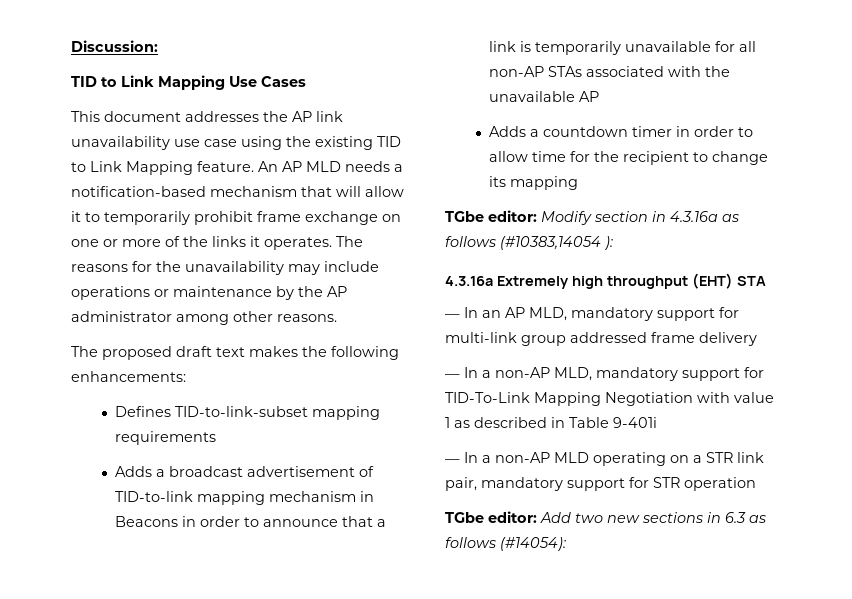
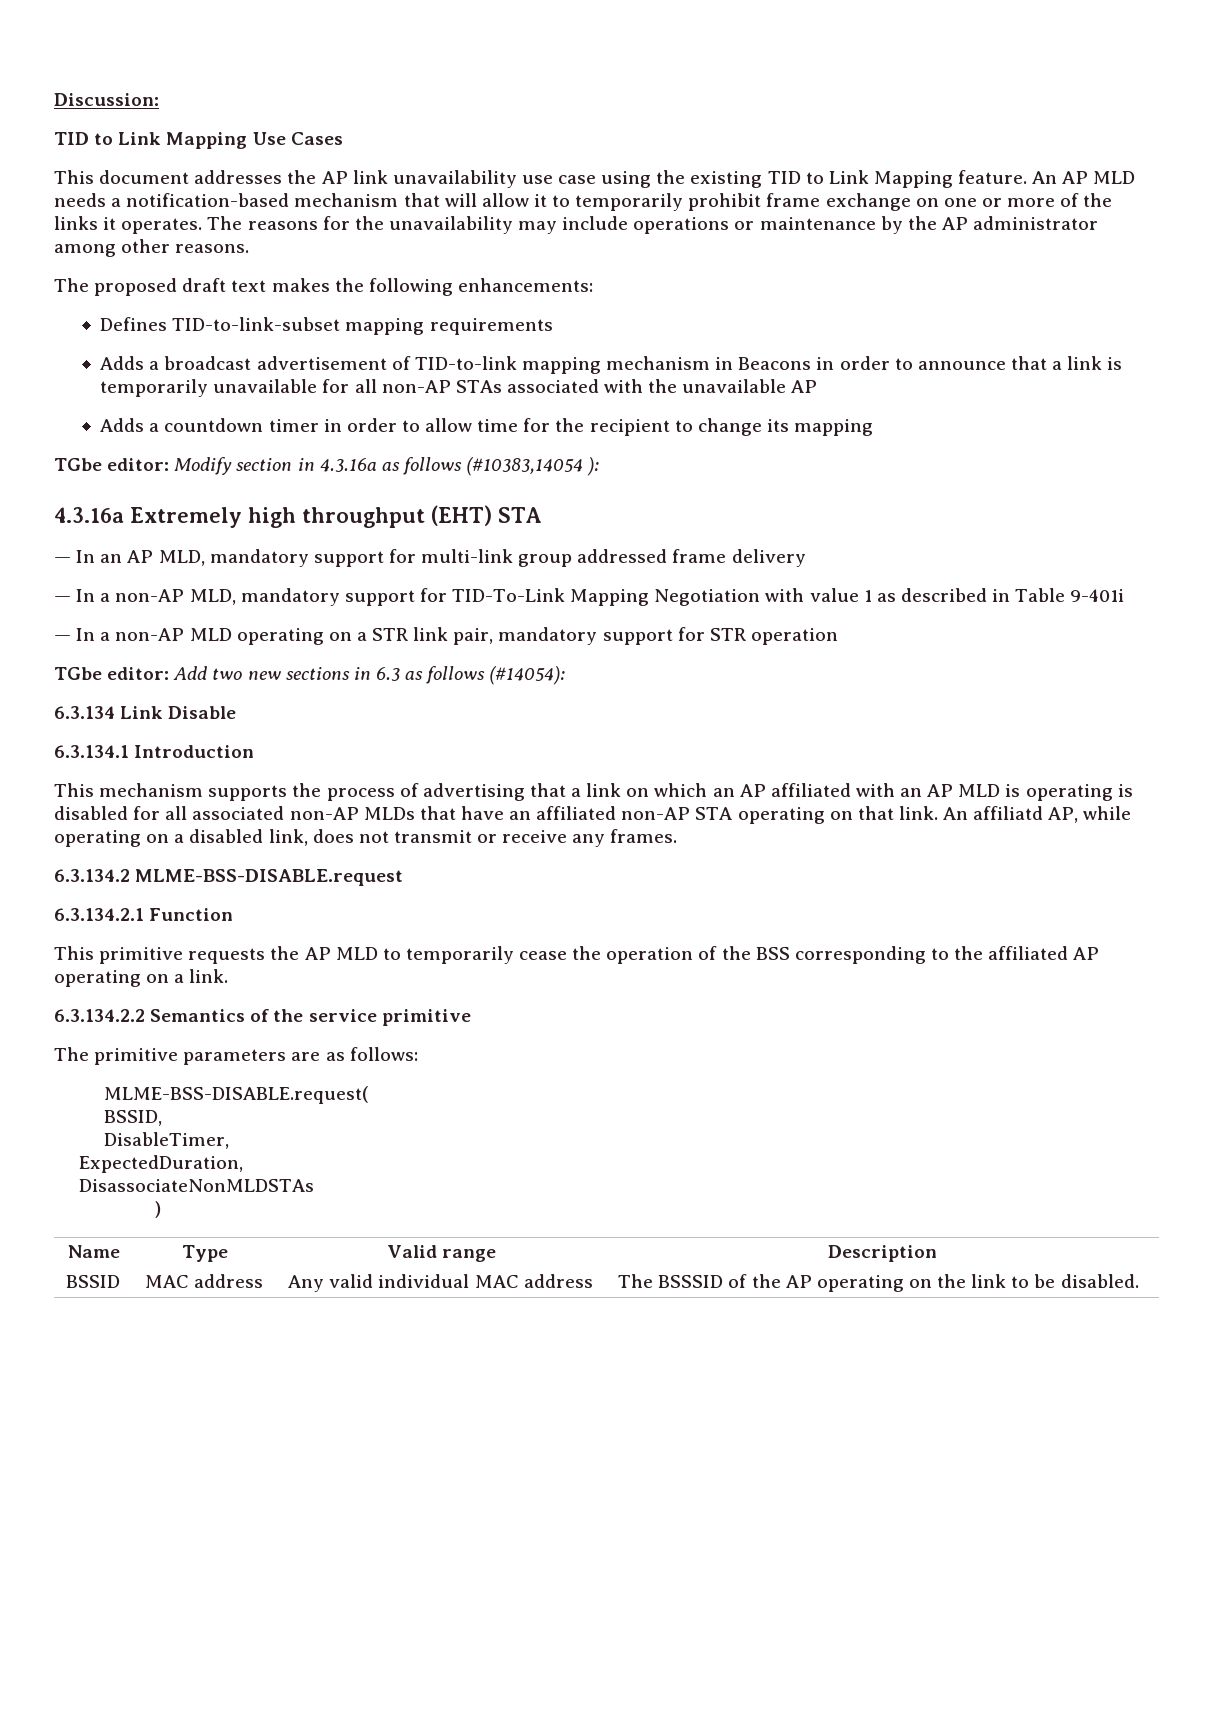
(566, 544) none -> [54,706,237,719] [54,745,255,758] [54,783,1133,801] [54,806,1132,824] [54,829,678,847] [54,869,404,886] [54,908,234,921] [54,946,1100,964] [54,969,229,987] [54,1009,471,1026] [54,1047,418,1065] [104,1086,369,1104] [104,1110,163,1126] [104,1132,230,1149] [79,1155,244,1173] [79,1179,315,1192] [154,1201,161,1218] [68,1245,120,1258] [182,1245,229,1262] [386,1245,497,1262] [828,1245,937,1262] [66,1275,121,1288] [145,1274,264,1288] [288,1274,593,1292] [618,1274,1139,1292] // 6.3.134 Link Disable // 6.3.134.1 Introduction // This mechanism supports the process of advertising that a link on which an AP affiliated with an AP MLD is operating is disabled for all associated non-AP MLDs that have an affiliated non-AP STA operating on that link. An affiliatd AP, while operating on a disabled link, does not transmit or receive any frames. // 6.3.134.2 MLME-BSS-DISABLE.request // 6.3.134.2.1 Function // This primitive requests the AP MLD to temporarily cease the operation of the BSS corresponding to the affiliated AP operating on a link. // 6.3.134.2.2 Semantics of the service primitive // The primitive parameters are as follows: // MLME-BSS-DISABLE.request( // BSSID, // DisableTimer, // ExpectedDuration, // DisassociateNonMLDSTAs // ) // Name | Type | Valid range | Description // BSSID | MAC address | Any valid individual MAC address | The BSSSID of the AP operating on the link to be disabled.

